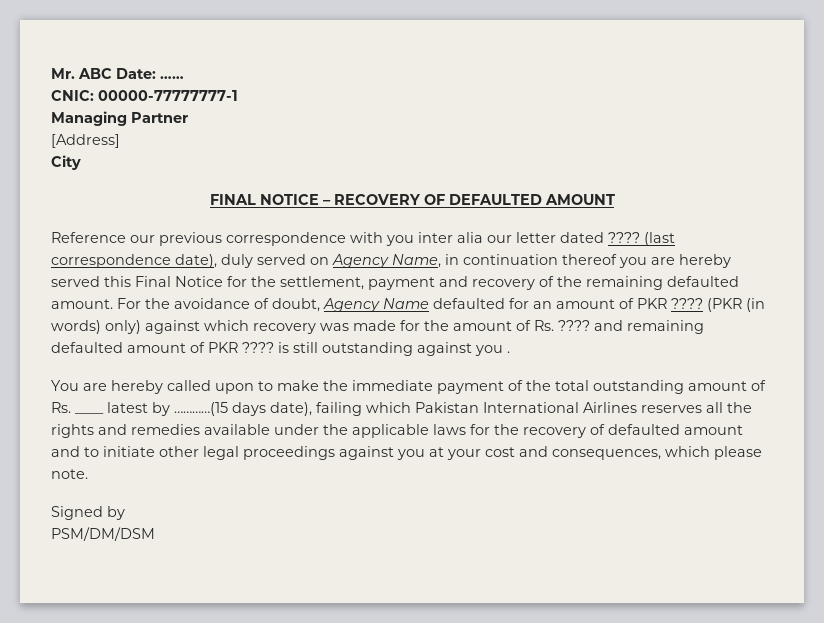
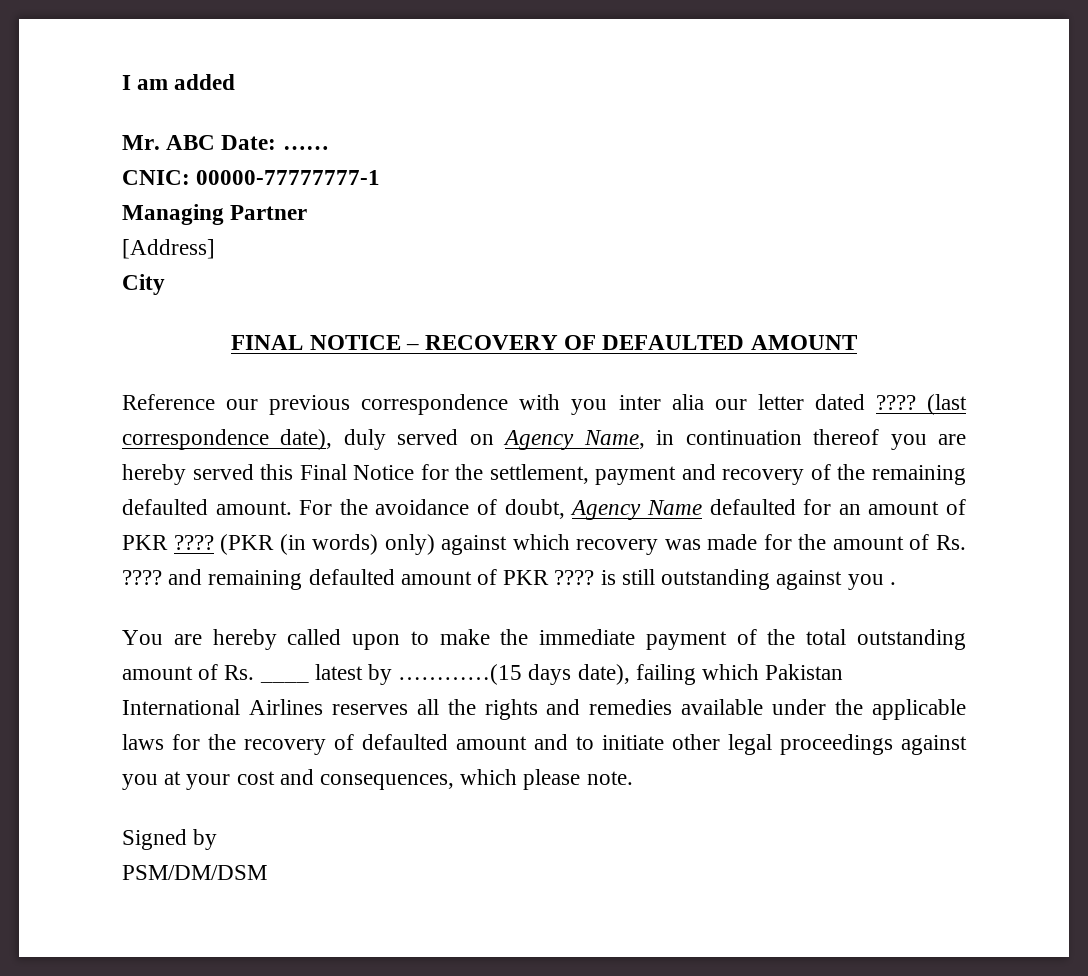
(51, 73) none -> [122,74,236,90] I am added //

